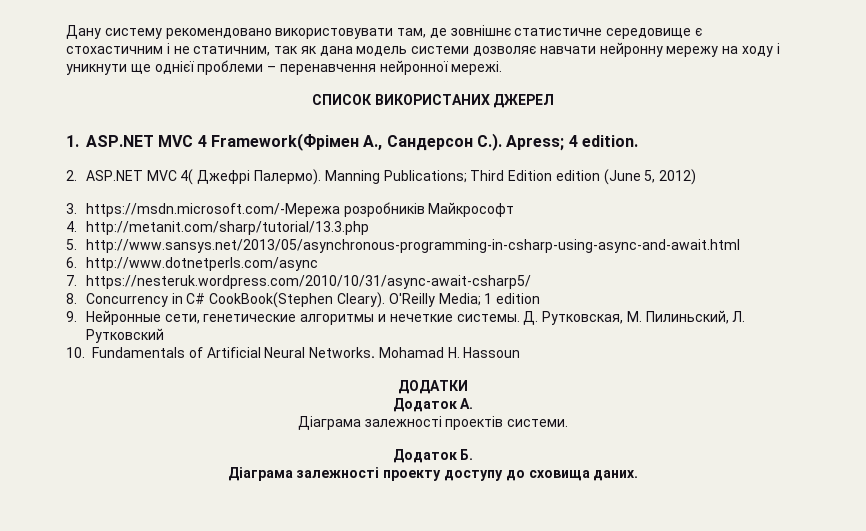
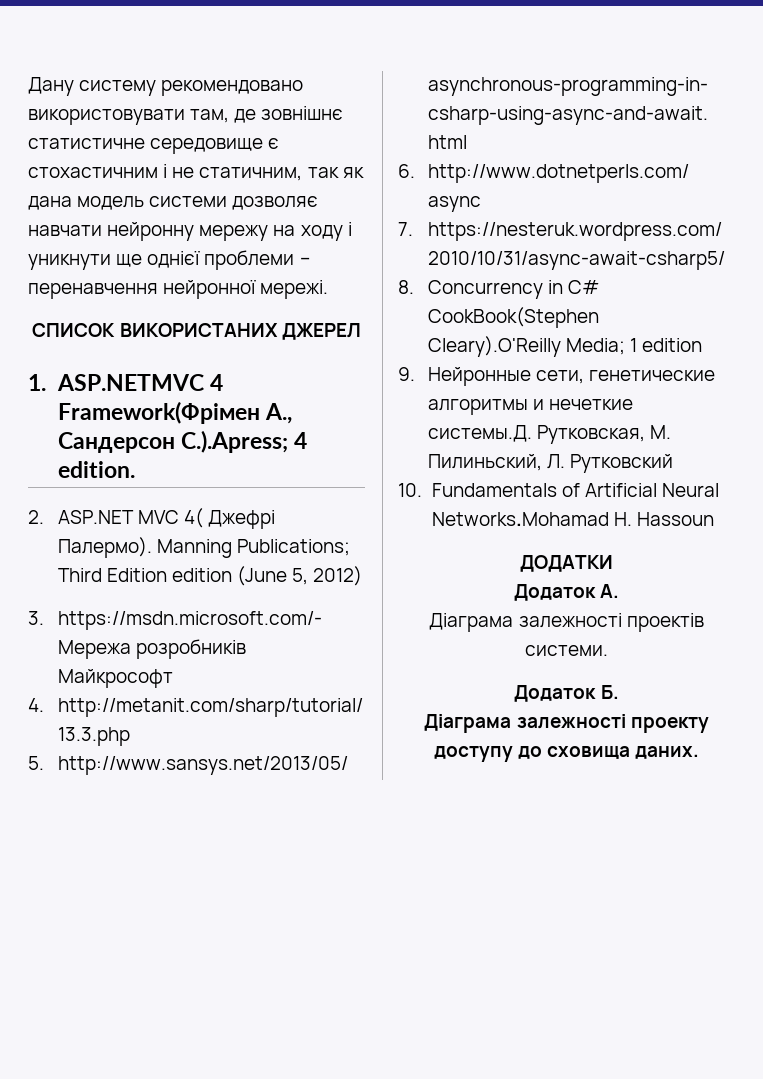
[86,135,194,147] ASP.NET MVC -> [56,374,204,391] ASP.NETMVC
[476,133,565,151] С.). Apress; -> [180,430,288,453] С.).Apress;
[336,292,435,308] Cleary). O'Reilly -> [427,336,561,357] Cleary).O'Reilly
[456,311,539,325] системы. Д. -> [427,425,532,442] системы.Д.
[309,347,444,358] Networks. Mohamad -> [431,512,609,526] Networks.Mohamad

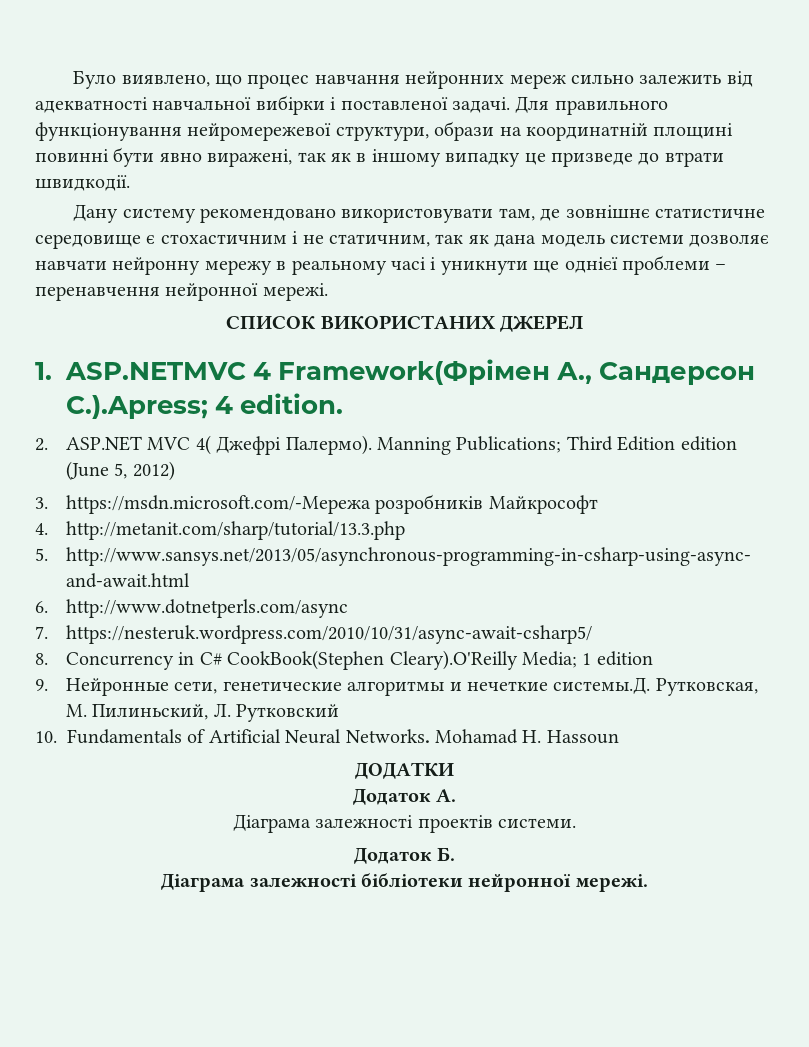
(28, 86) none -> [73,70,753,89] [35,95,668,115] [35,121,734,141] [35,147,724,167] [35,175,130,191] Було виявлено, що процес навчання нейронних мереж сильно залежить від адекватності навчальної вибірки і поставленої задачі. Для правильного функціонування нейромережевої структури, образи на координатній площині повинні бути явно виражені, так як в іншому випадку це призведе до втрати швидкодії. //
[273,225,343,241] на ходу -> [276,257,426,275] в реальному часі
[431,512,609,526] Networks.Mohamad -> [345,729,518,744] Networks. Mohamad
[630,717,709,733] [433,746,700,762] проекту доступу до сховища даних. -> [361,873,648,892] бібліотеки нейронної мережі.

